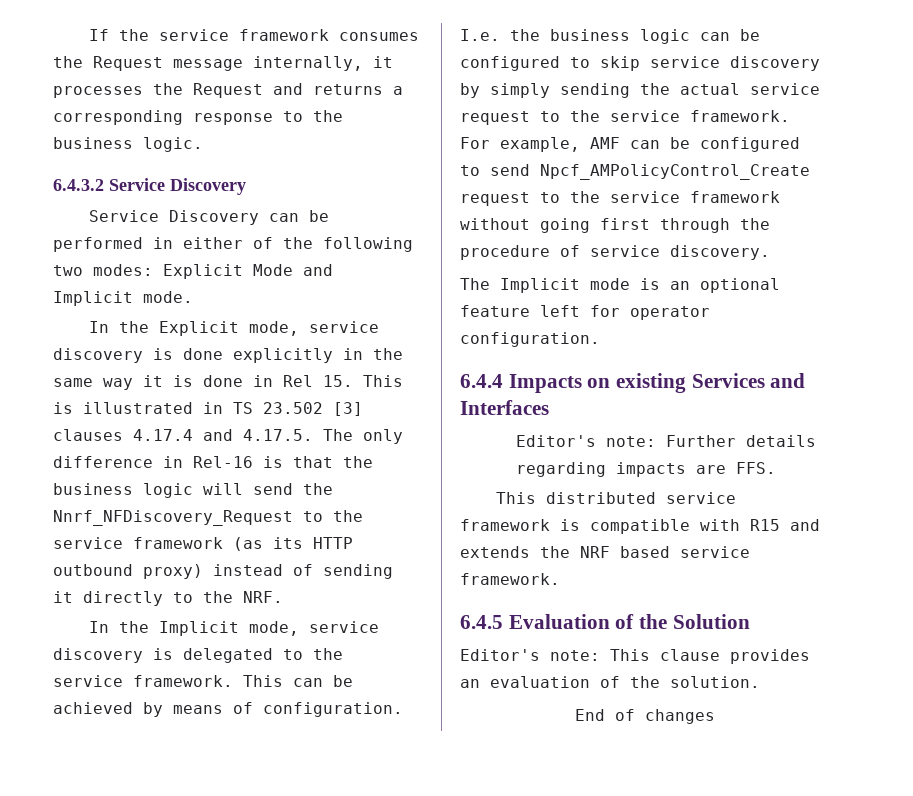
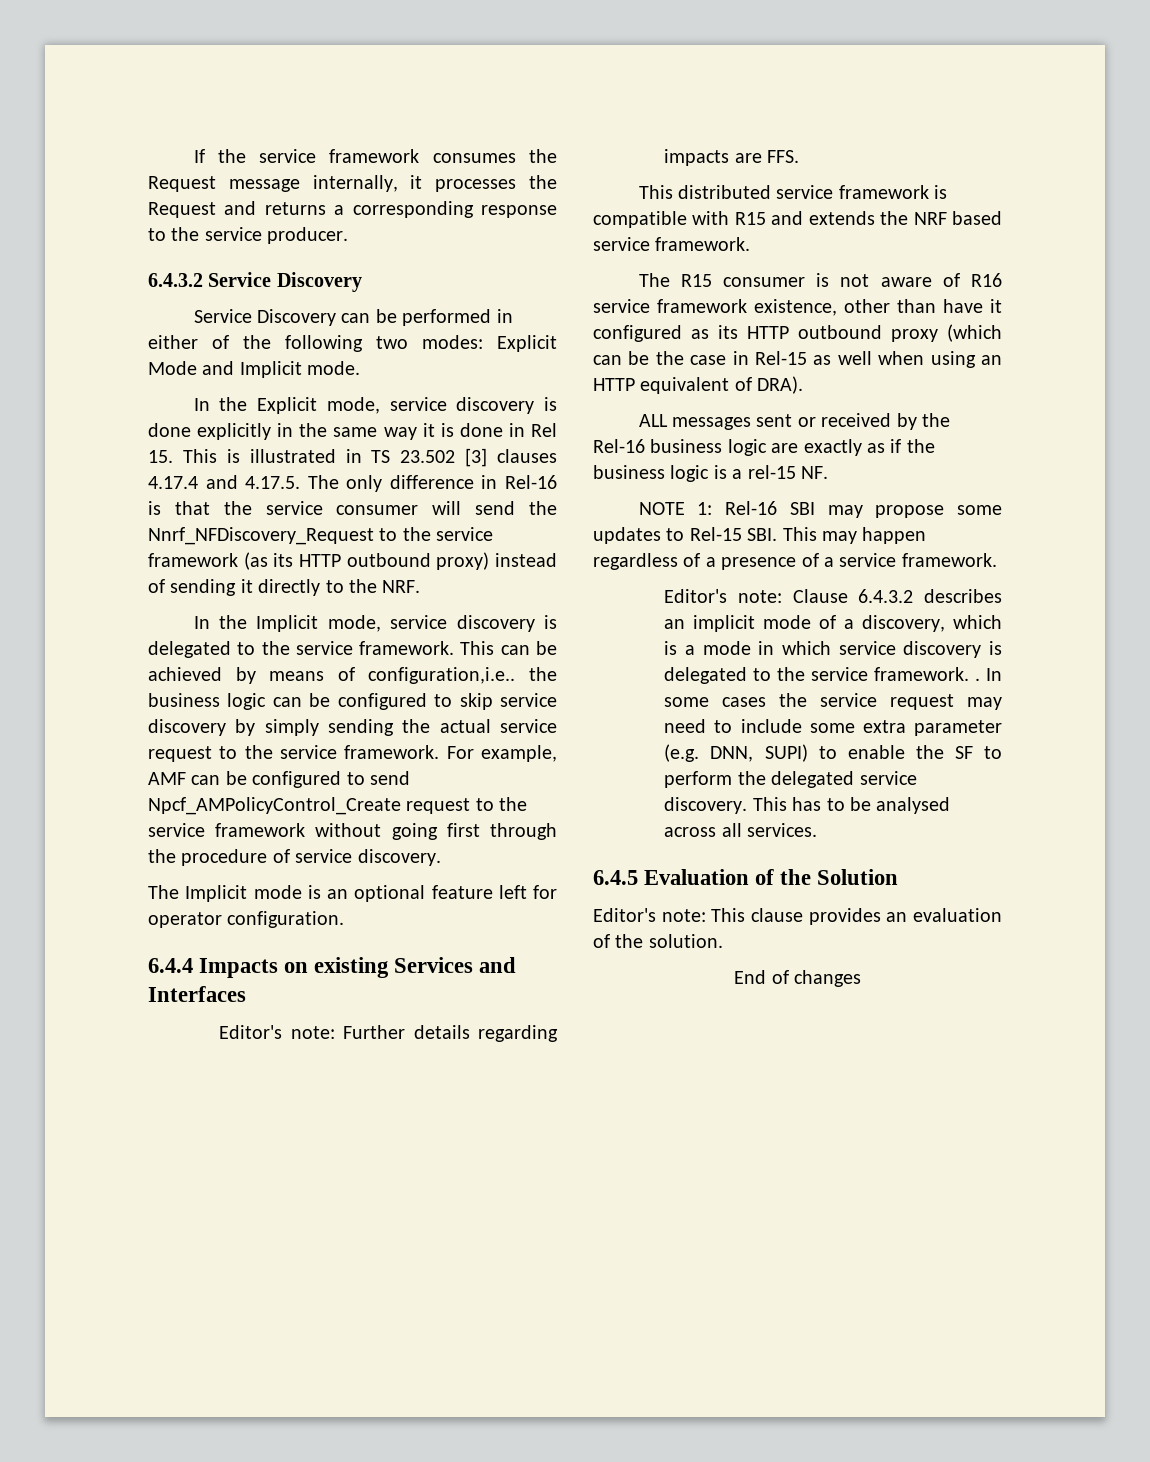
[53,137,203,152] business logic. -> [204,227,349,244] service producer.
[53,483,193,498] business logic -> [265,501,419,515] service consumer
[263,702,403,717] [460,29,500,41] configuration. I.e. -> [368,667,516,684] configuration,i.e..
(560, 579) none -> [638,273,1002,287] [593,299,1002,316] [593,324,1002,342] [593,351,1002,368] [593,376,804,394] [638,413,951,430] [593,439,935,456] [593,465,828,482] [638,501,1002,518] [593,527,927,544] [593,553,997,570] [664,589,1002,603] [664,615,1002,632] [664,641,1002,658] [664,667,1002,684] [664,693,1002,710] [664,719,1002,736] [664,744,1002,762] [664,771,917,788] [664,797,951,814] [664,823,818,837] // The R15 consumer is not aware of R16 service framework existence, other than have it configured as its HTTP outbound proxy (which can be the case in Rel-15 as well when using an HTTP equivalent of DRA). // ALL messages sent or received by the Rel-16 business logic are exactly as if the business logic is a rel-15 NF. // NOTE 1: Rel-16 SBI may propose some updates to Rel-15 SBI. This may happen regardless of a presence of a service framework. // Editor's note: Clause 6.4.3.2 describes an implicit mode of a discovery, which is a mode in which service discovery is delegated to the service framework. . In some cases the service request may need to include some extra parameter (e.g. DNN, SUPI) to enable the SF to perform the delegated service discovery. This has to be analysed across all services.

